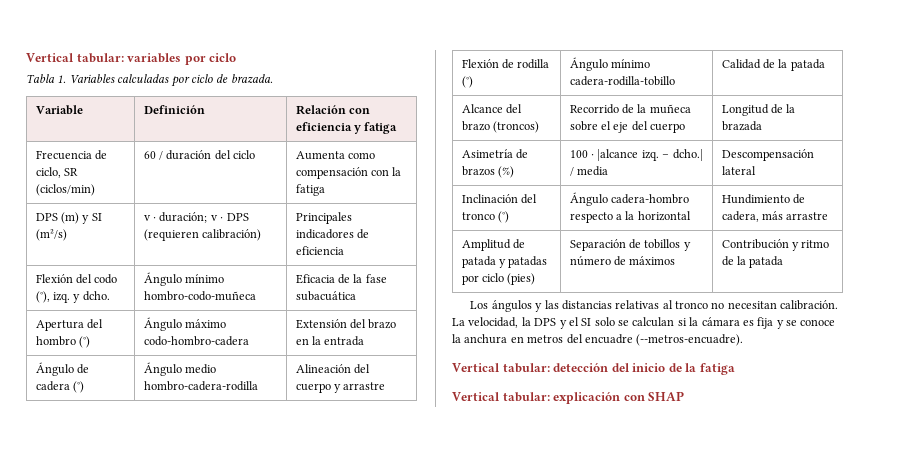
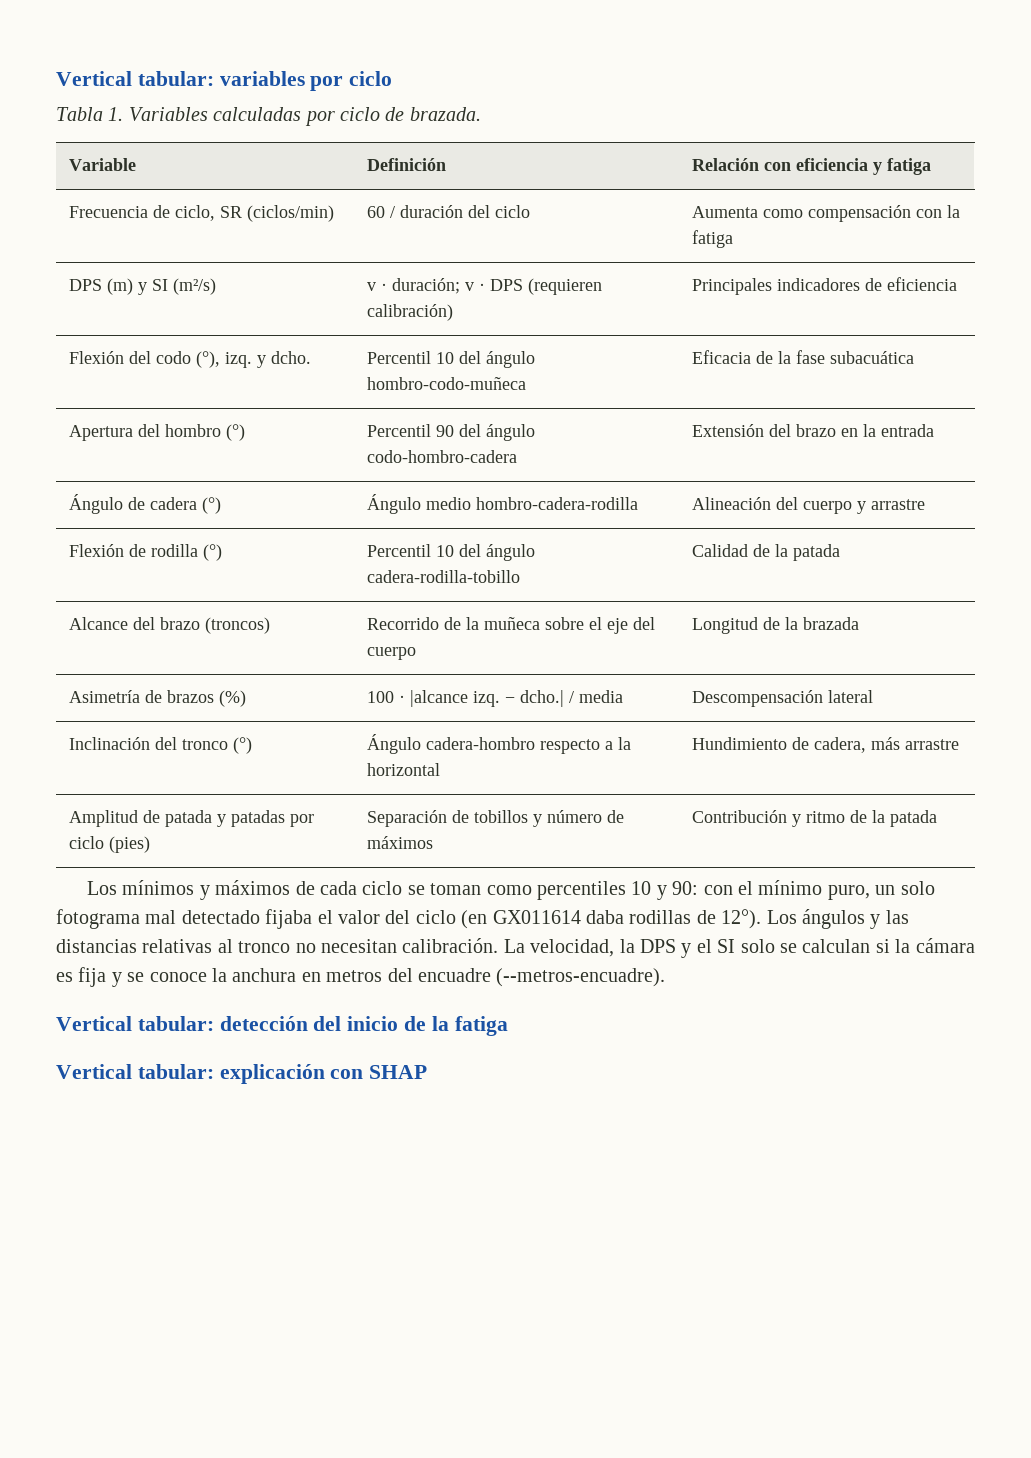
[143,272,225,286] Ángulo mínimo -> [366,351,535,368] Percentil 10 del ángulo
[143,317,227,331] Ángulo máximo -> [366,424,535,441] Percentil 90 del ángulo
[569,57,651,71] Ángulo mínimo -> [366,544,535,561] Percentil 10 del ángulo
(489, 305) none -> [122,880,935,900] [56,909,797,929] mínimos y máximos de cada ciclo se toman como percentiles 10 y 90: con el mínimo puro, un solo fotograma mal detectado fijaba el valor del ciclo (en GX011614 daba rodillas de 12°). Los

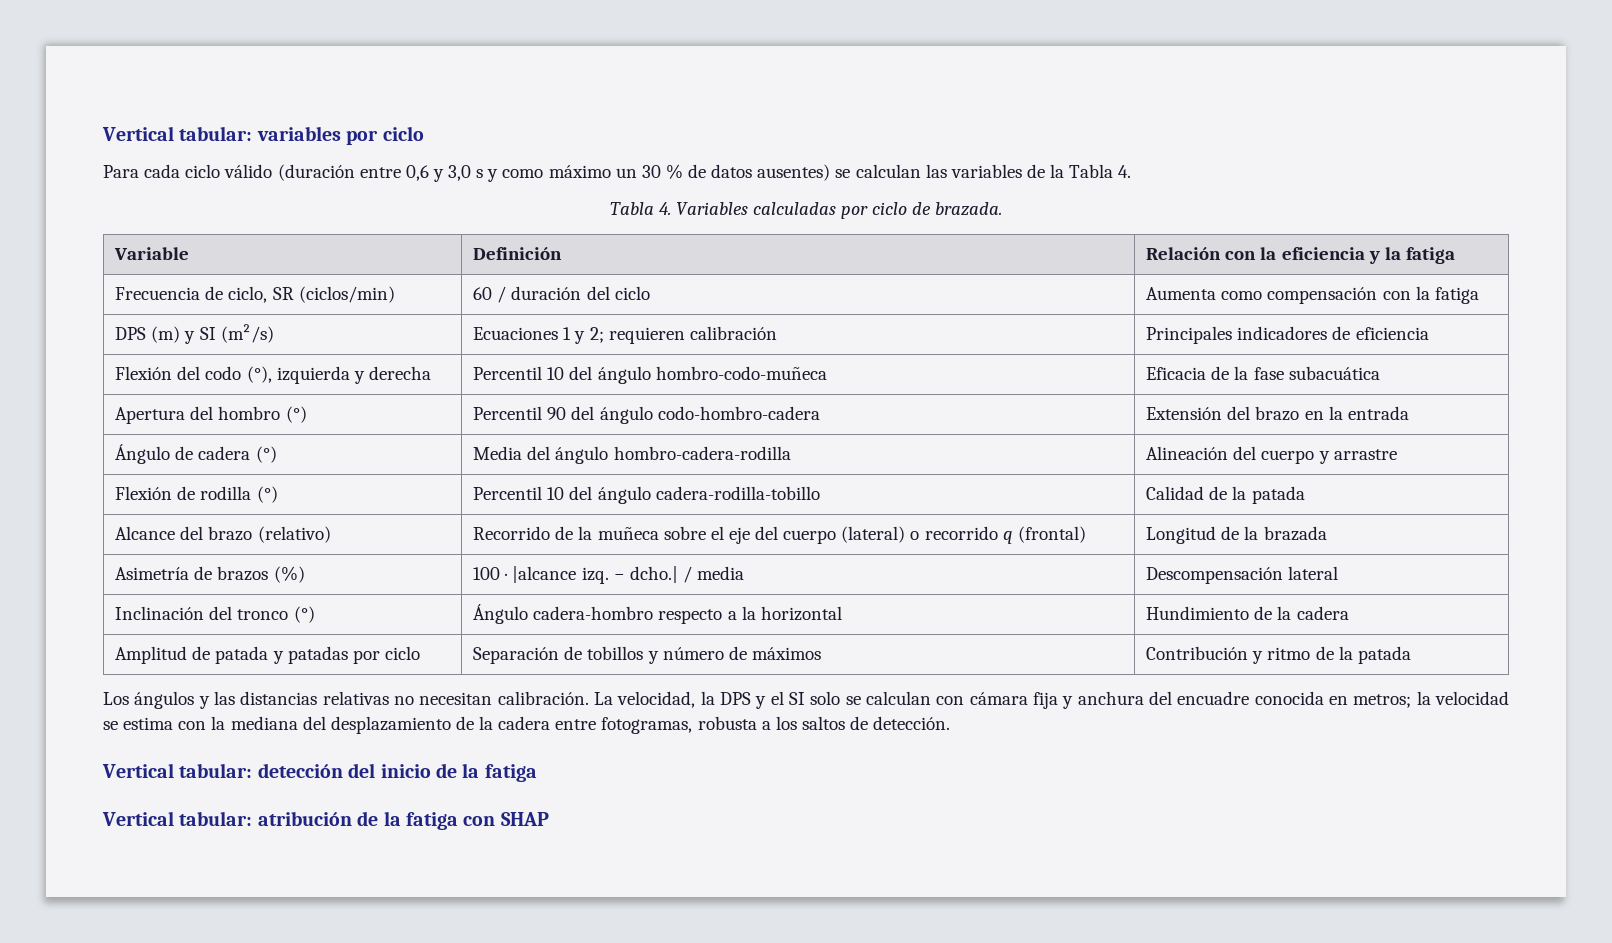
[56,107,124,121] Tabla 1. -> [103,164,1132,182] [609,202,671,215] Para cada ciclo válido (duración entre 0,6 y 3,0 s y como máximo un 30 % de datos ausentes) se calculan las variables de la Tabla 4. // Tabla 4.
(791, 166) none -> [1260,247,1277,260] la
(882, 168) none -> [1384,247,1401,260] la
[366,278,602,295] [366,304,453,321] v · duración; v · DPS (requieren calibración) -> [473,326,777,344] Ecuaciones 1 y 2; requieren calibración
[224,351,311,368] izq. y dcho. -> [276,366,431,384] izquierda y derecha
[366,494,471,514] Ángulo medio -> [473,446,609,464] Media del ángulo
[204,617,270,634] (troncos) -> [257,526,331,543] (relativo)
(416, 653) none -> [841,526,1086,544] (lateral) o recorrido q (frontal)
[813,737,959,753] cadera, más arrastre -> [1277,606,1349,620] la cadera
[108,836,150,853] (pies) -> (420, 653) none
[122,880,935,900] [56,909,797,929] mínimos y máximos de cada ciclo se toman como percentiles 10 y 90: con el mínimo puro, un solo fotograma mal detectado fijaba el valor del ciclo (en GX011614 daba rodillas de 12°). Los -> (129, 698) none
[217,939,291,953] al tronco -> (389, 698) none
[875,938,975,953] [56,967,666,987] si la cámara es fija y se conoce la anchura en metros del encuadre (--metros-encuadre). -> [936,691,1509,709] [103,716,951,734] con cámara fija y anchura del encuadre conocida en metros; la velocidad se estima con la mediana del desplazamiento de la cadera entre fotogramas, robusta a los saltos de detección.
[219,1064,325,1084] explicación -> [257,811,458,830] atribución de la fatiga

